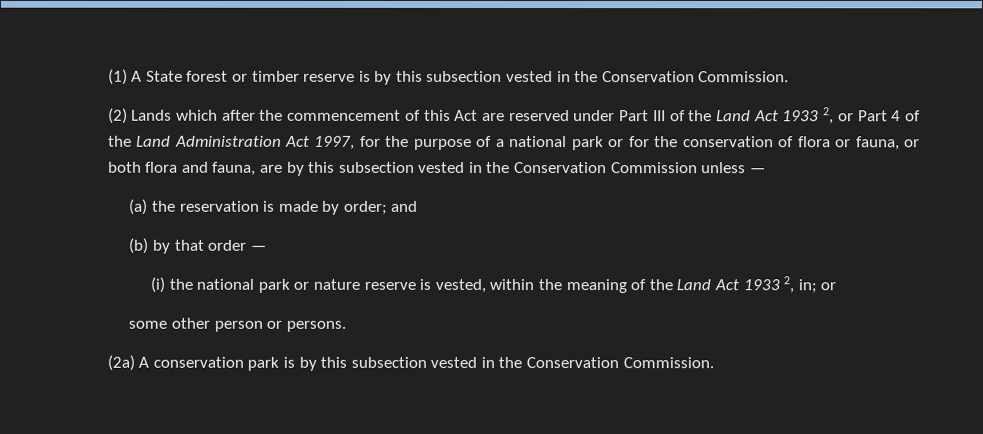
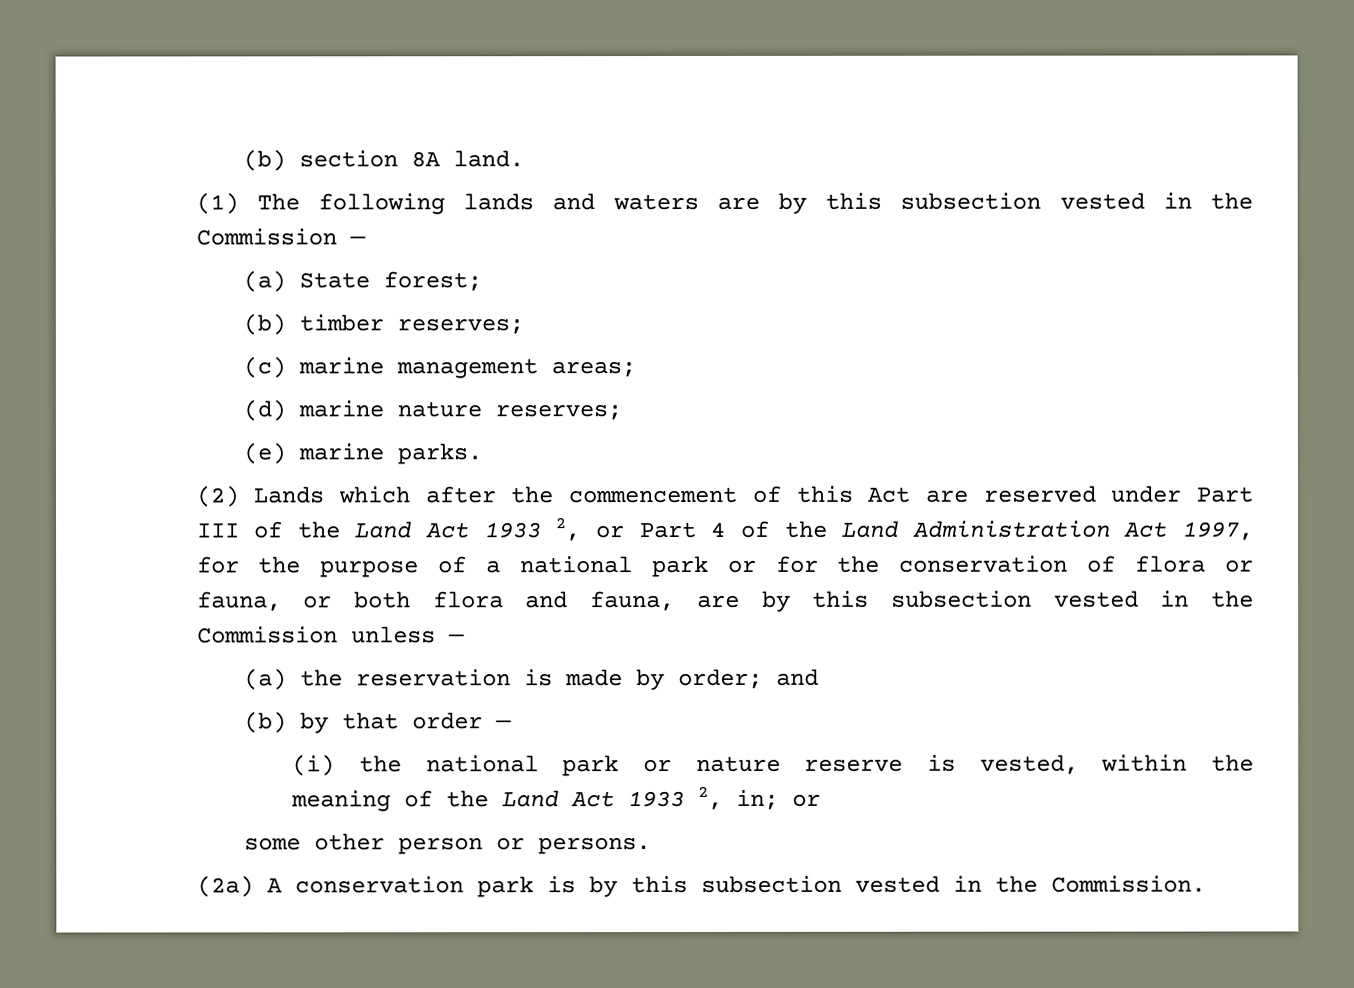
[107,68,790,85] (1) A State forest or timber reserve is by this subsection vested in the Conservation Commission. -> [243,149,525,172] [195,192,1253,215] [195,228,366,246] [243,270,483,293] [243,313,525,336] [243,356,637,379] [243,399,623,422] [243,442,483,465] (b) section 8A land. // (1) The following lands and waters are by this subsection vested in the Commission — // (a) State forest; // (b) timber reserves; // (c) marine management areas; // (d) marine nature reserves; // (e) marine parks.
[514,162,608,174] Conservation -> (1254, 599) none
[526,357,620,369] Conservation -> (1038, 884) none

